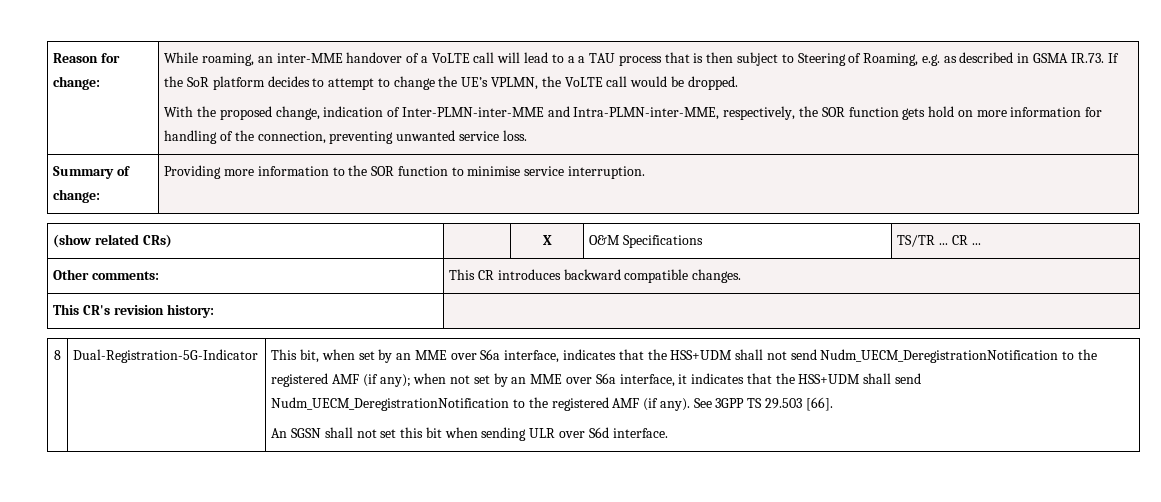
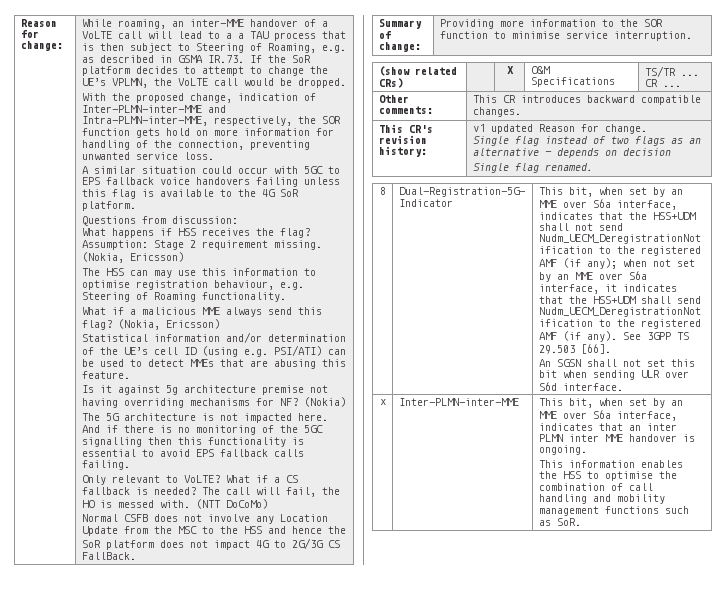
(527, 135) none -> [81,166,340,174] [81,177,340,187] [81,189,299,199] [81,201,136,211] [81,216,238,226] [81,228,310,238] [81,240,322,250] [81,252,184,263] [81,268,316,278] [81,280,304,290] [81,292,286,302] [81,307,322,317] [81,319,220,330] [81,332,346,343] [81,345,346,357] [81,359,346,369] [81,371,130,379] [81,385,328,395] [81,397,346,408] [81,413,328,423] [81,425,323,435] [81,437,304,447] [81,449,304,457] [81,460,130,470] [81,475,298,485] [81,487,340,497] [81,499,268,509] [81,514,328,524] [81,526,346,536] [81,538,340,550] [81,552,136,560] // A similar situation could occur with 5GC to EPS fallback voice handovers failing unless this flag is available to the 4G SoR platform. // Questions from discussion: // What happens if HSS receives the flag? Assumption: Stage 2 requirement missing. (Nokia, Ericsson) // The HSS can may use this information to optimise registration behaviour, e.g. Steering of Roaming functionality. // What if a malicious MME always send this flag? (Nokia, Ericsson) // Statistical information and/or determination of the UE’s cell ID (using e.g. PSI/ATI) can be used to detect MMEs that are abusing this feature. // Is it against 5g architecture premise not having overriding mechanisms for NF? (Nokia) // The 5G architecture is not impacted here. And if there is no monitoring of the 5GC signalling then this functionality is essential to avoid EPS fallback calls failing. // Only relevant to VoLTE? What if a CS fallback is needed? The call will fail, the HO is messed with. (NTT DoCoMo) // Normal CSFB does not involve any Location Update from the MSC to the HSS and hence the SoR platform does not impact 4G to 2G/3G CS FallBack.
(214, 311) none -> [472,124,647,134] [472,136,701,146] [472,148,671,158] [472,163,593,173] v1 updated Reason for change. // Single flag instead of two flags as an alternative – depends on decision // Single flag renamed.
(668, 433) none -> [379,399,386,405] [398,398,519,406] [538,398,683,408] [538,410,677,421] [538,423,677,431] [538,434,695,442] [538,445,587,455] [538,460,683,468] [538,471,677,481] [538,483,653,491] [538,494,665,504] [538,506,689,516] [538,518,581,526] // x | Inter-PLMN-inter-MME | This bit, when set by an MME over S6a interface, indicates that an inter PLMN inter MME handover is ongoing. // This information enables the HSS to optimise the combination of call handling and mobility management functions such as SoR.

